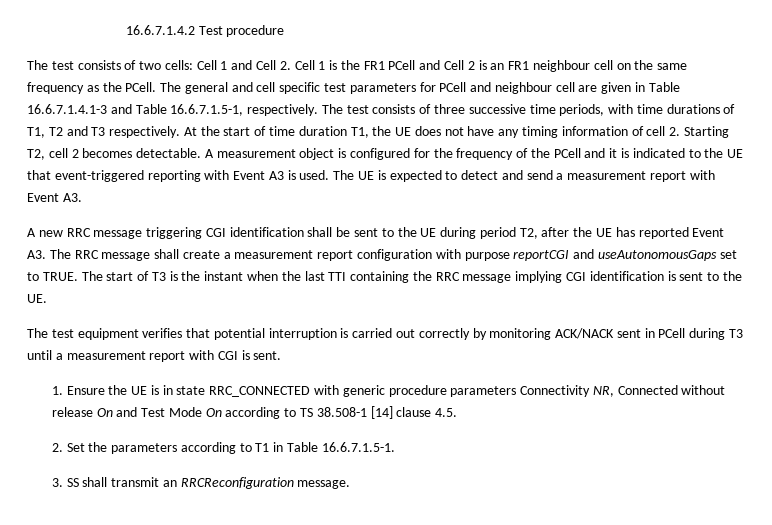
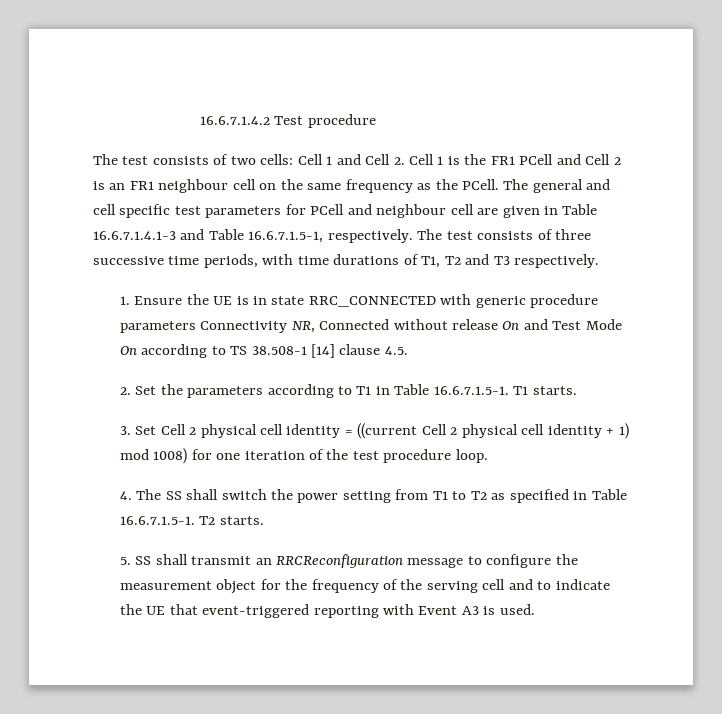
[183,126,729,138] [27,148,744,160] [27,170,715,182] [27,193,82,202] [27,227,725,239] [27,249,737,261] [27,271,742,283] [27,294,47,303] [27,328,744,340] [27,350,282,362] At the start of time duration T1, the UE does not have any timing information of cell 2. Starting T2, cell 2 becomes detectable. A measurement object is configured for the frequency of the PCell and it is indicated to the UE that event-triggered reporting with Event A3 is used. The UE is expected to detect and send a measurement report with Event A3. // A new RRC message triggering CGI identification shall be sent to the UE during period T2, after the UE has reported Event A3. The RRC message shall create a measurement report configuration with purpose reportCGI and useAutonomousGaps set to TRUE. The start of T3 is the instant when the last TTI containing the RRC message implying CGI identification is sent to the UE. // The test equipment verifies that potential interruption is carried out correctly by monitoring ACK/NACK sent in PCell during T3 until a measurement report with CGI is sent. -> (600, 261) none
(395, 447) none -> [513,386,577,395] T1 starts.
(63, 482) none -> [135,423,629,439] [119,448,488,464] [119,489,627,503] [119,516,264,525] [119,557,131,565] Set Cell 2 physical cell identity = ((current Cell 2 physical cell identity + 1) mod 1008) for one iteration of the test procedure loop. // 4. The SS shall switch the power setting from T1 to T2 as specified in Table 16.6.7.1.5-1. T2 starts. // 5.
[297,480,351,489] message. -> [407,554,578,568] [119,579,610,594] [119,604,535,618] message to configure the measurement object for the frequency of the serving cell and to indicate the UE that event-triggered reporting with Event A3 is used.

